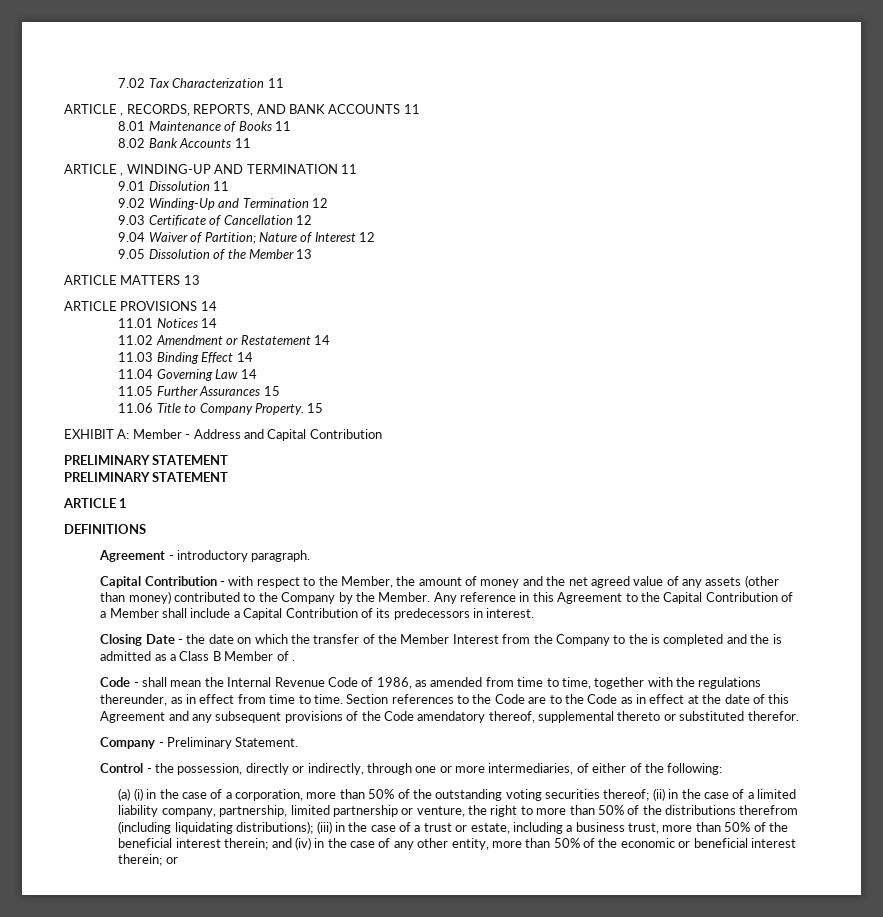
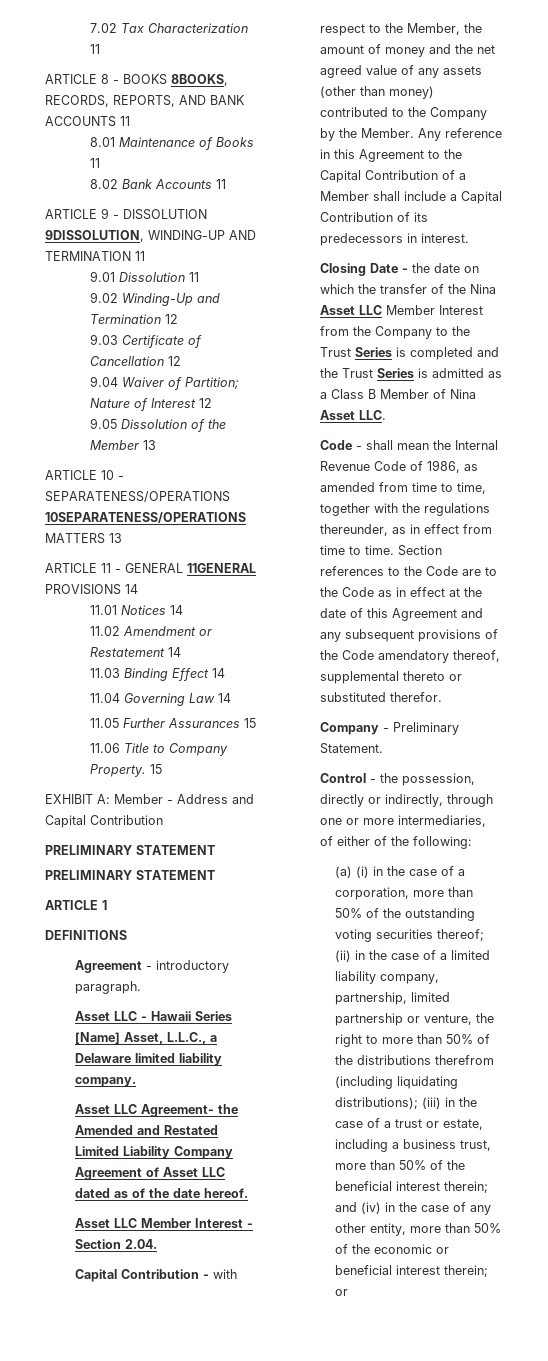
[120,113,124,116] , -> [101,74,228,86] 8 - BOOKS 8BOOKS,
[120,173,124,176] , -> [101,208,207,220] [45,230,144,242] 9 - DISSOLUTION 9DISSOLUTION,
(117, 280) none -> [101,470,124,480] [45,491,230,502] [45,512,246,523] 10 - SEPARATENESS/OPERATIONS 10SEPARATENESS/OPERATIONS
(117, 306) none -> [101,563,256,573] 11 - GENERAL 11GENERAL
(311, 556) none -> [75,1011,233,1021] [75,1032,218,1045] [75,1053,223,1066] [75,1077,137,1087] [75,1104,239,1117] [75,1125,219,1135] [75,1146,234,1159] [75,1167,226,1180] [75,1188,249,1198] [75,1218,254,1228] [75,1239,158,1249] // Asset LLC - Hawaii Series [Name] Asset, L.L.C., a Delaware limited liability company. // Asset LLC Agreement- the Amended and Restated Limited Liability Company Agreement of Asset LLC dated as of the date hereof. // Asset LLC Member Interest - Section 2.04.
(397, 639) none -> [470,284,497,294] [320,305,383,315] Nina Asset LLC
(648, 639) none -> [320,347,393,357] Trust Series
(770, 639) none -> [342,368,415,378] Trust Series
[291,660,295,661] . -> [450,389,477,399] [320,410,387,420] Nina Asset LLC.

